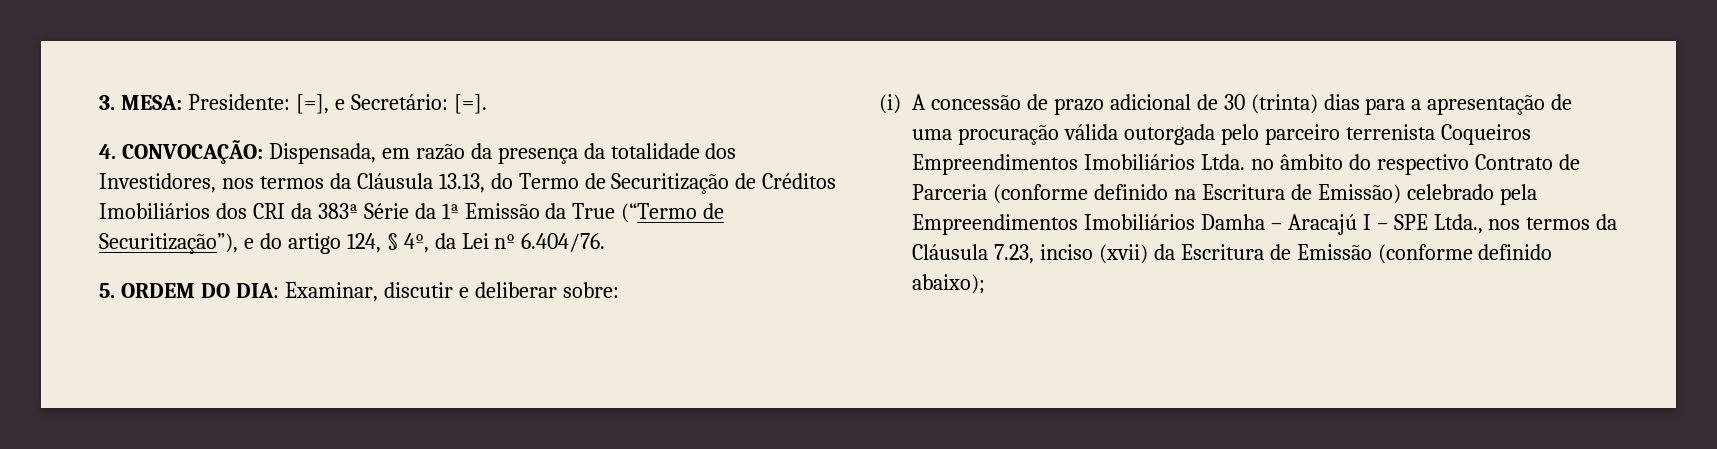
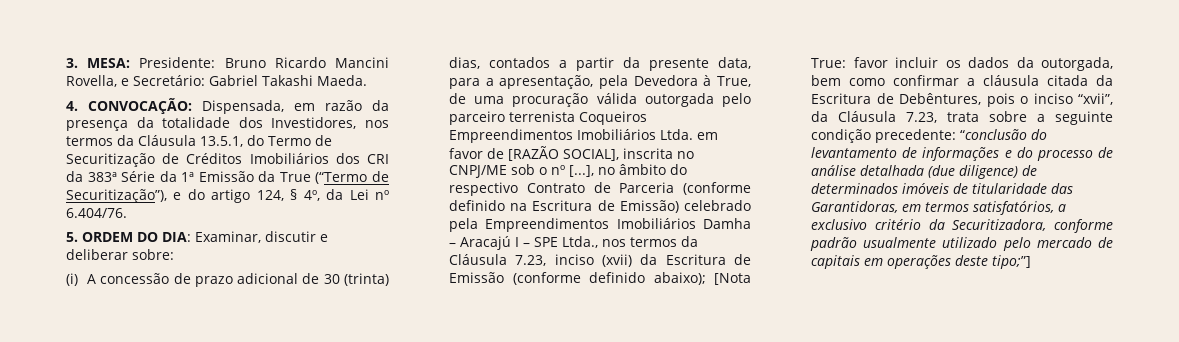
[295,94,487,114] [=], e Secretário: [=]. -> [224,57,389,68] [66,75,367,87] Bruno Ricardo Mancini Rovella, e Secretário: Gabriel Takashi Maeda.
[438,173,485,193] 13.13, -> [200,136,243,147] 13.5.1,
[1323,94,1546,115] dias para a apresentação -> [449,57,751,71] [449,75,751,89] dias, contados a partir da presente data, para a apresentação, pela Devedora à True,
(1245, 162) none -> [697,132,719,140] [449,146,695,161] [449,164,595,178] em favor de [RAZÃO SOCIAL], inscrita no CNPJ/ME sob o nº [...],
(985, 284) none -> [714,273,751,285] [811,57,1113,71] [811,75,1113,86] [811,93,1113,107] [811,111,1113,125] [811,129,1048,143] [811,147,1113,161] [811,165,1038,179] [811,183,1074,194] [811,201,1067,215] [811,219,1113,233] [810,237,1113,251] [811,255,1032,269] [Nota True: favor incluir os dados da outorgada, bem como confirmar a cláusula citada da Escritura de Debêntures, pois o inciso “xvii”, da Cláusula 7.23, trata sobre a seguinte condição precedente: “conclusão do levantamento de informações e do processo de análise detalhada (due diligence) de determinados imóveis de titularidade das Garantidoras, em termos satisfatórios, a exclusivo critério da Securitizadora, conforme padrão usualmente utilizado pelo mercado de capitais em operações deste tipo;”]

